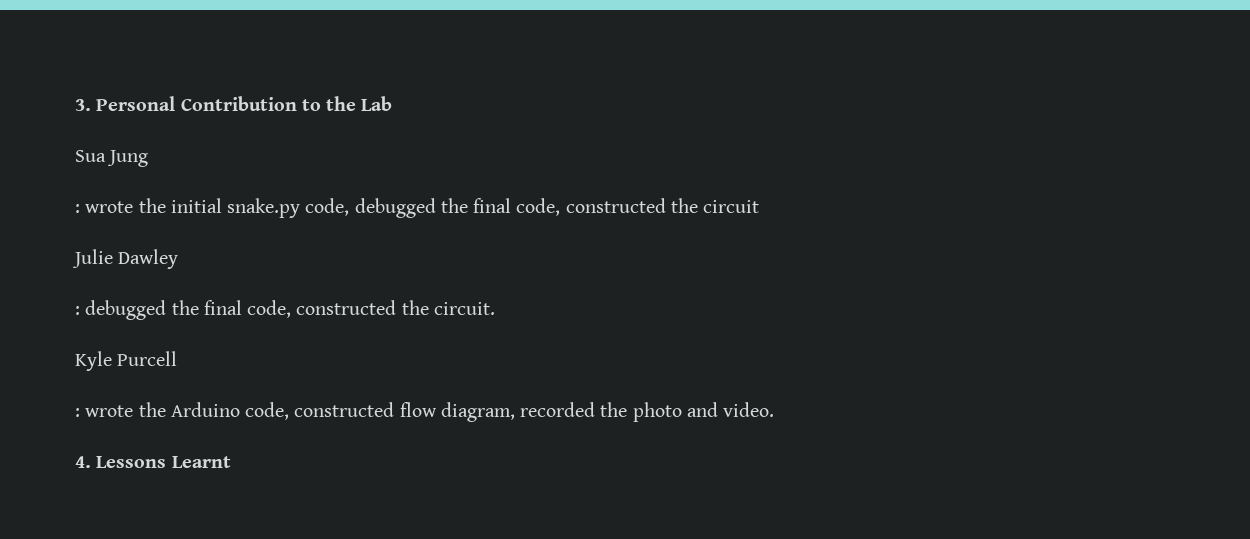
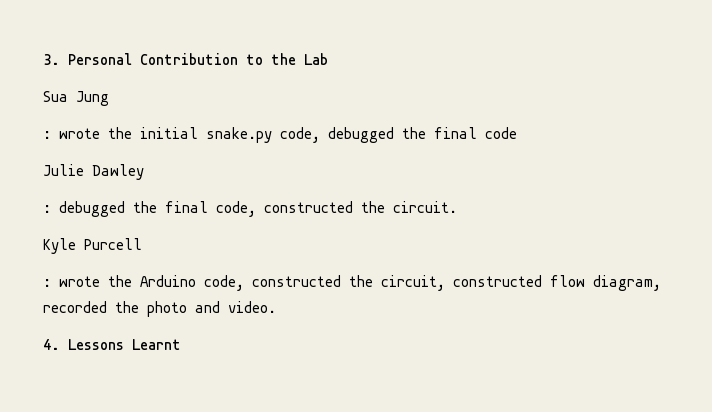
[516,198,760,216] code, constructed the circuit -> [485,127,517,139] code
(395, 409) none -> [349,275,542,291] the circuit, constructed

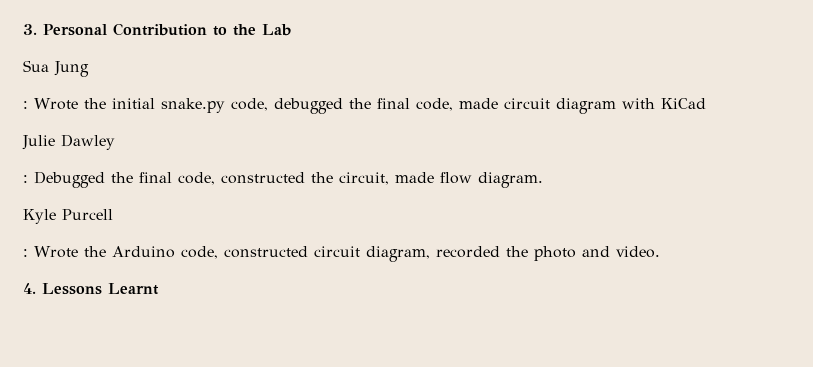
[59,128,100,139] wrote -> [34,98,78,110] Wrote
[485,127,517,139] code -> [415,98,706,114] code, made circuit diagram with KiCad
[59,201,125,217] debugged -> [34,171,105,188] Debugged
[393,201,457,213] circuit. -> [339,172,543,188] circuit, made flow diagram.
[59,276,100,287] wrote -> [34,246,78,258] Wrote
[349,275,585,291] the circuit, constructed flow -> [313,246,360,257] circuit

